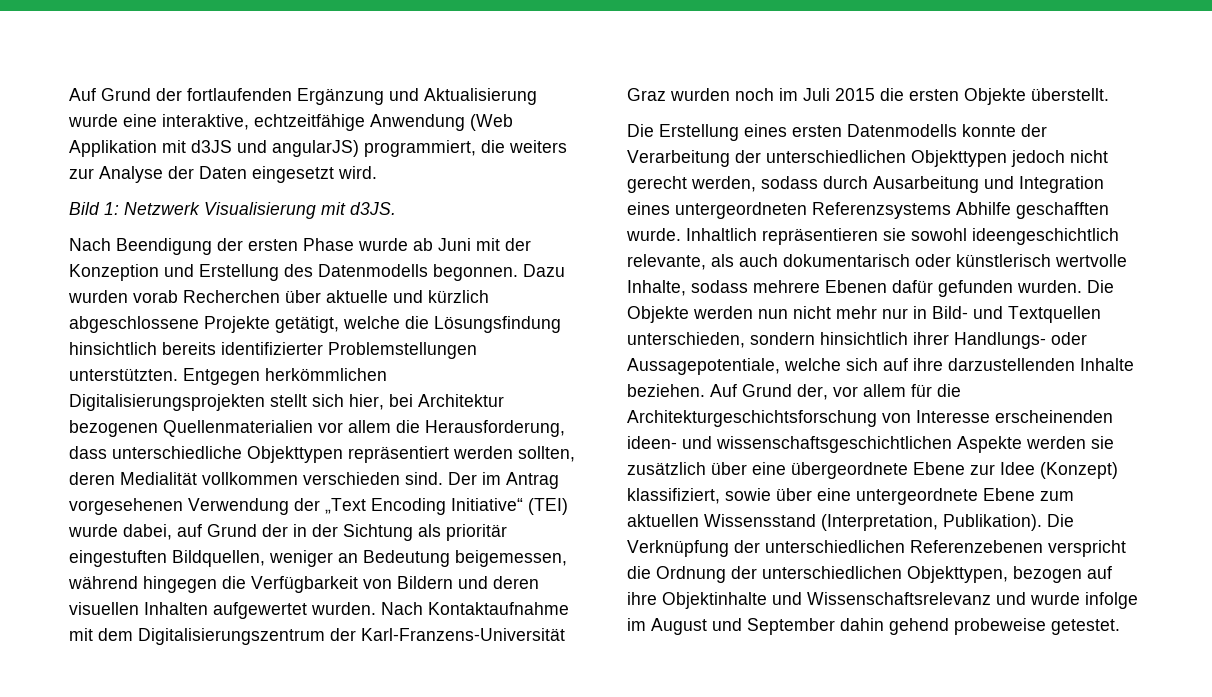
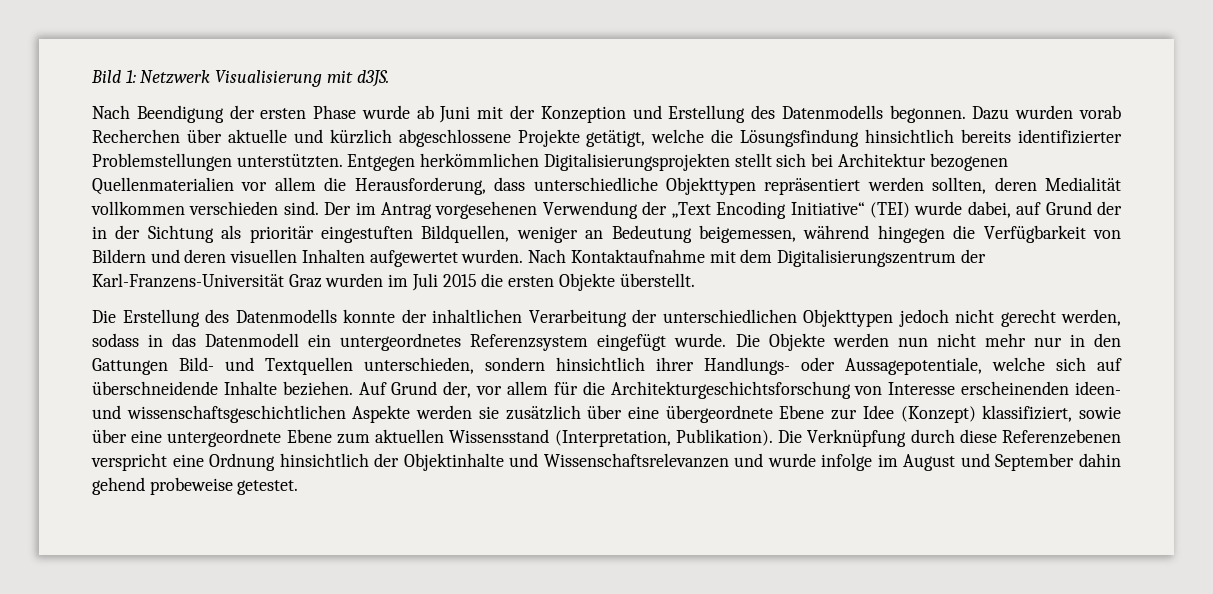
[69,88,537,105] [68,114,513,131] [69,140,567,157] [69,166,377,183] Auf Grund der fortlaufenden Ergänzung und Aktualisierung wurde eine interaktive, echtzeitfähige Anwendung (Web Applikation mit d3JS und angularJS) programmiert, die weiters zur Analyse der Daten eingesetzt wird. // -> (91, 76) none
[349,394,384,410] hier, -> (807, 160) none
[735,88,774,101] noch -> (384, 280) none
[744,124,842,137] eines ersten -> [205,309,229,323] des
(1047, 130) none -> [432,309,522,323] inhaltlichen
[823,176,1104,193] [627,202,1109,219] [626,228,1119,245] [627,254,1127,270] [627,280,1082,297] durch Ausarbeitung und Integration eines untergeordneten Referenzsystems Abhilfe geschafften wurde. Inhaltlich repräsentieren sie sowohl ideengeschichtlich relevante, als auch dokumentarisch oder künstlerisch wertvolle Inhalte, sodass mehrere Ebenen dafür gefunden wurden. -> [148,333,727,351] in das Datenmodell ein untergeordnetes Referenzsystem eingefügt wurde.
(927, 312) none -> [1093,333,1121,347] [92,358,168,375] den Gattungen
[913,358,1075,371] ihre darzustellenden -> [92,381,218,395] überschneidende
[734,540,1126,557] [627,566,1112,583] [627,592,657,605] der unterschiedlichen Referenzebenen verspricht die Ordnung der unterschiedlichen Objekttypen, bezogen auf ihre -> [910,429,1122,444] [91,453,400,471] durch diese Referenzebenen verspricht eine Ordnung hinsichtlich der
[807,592,991,605] Wissenschaftsrelevanz -> [543,453,729,468] Wissenschaftsrelevanzen

